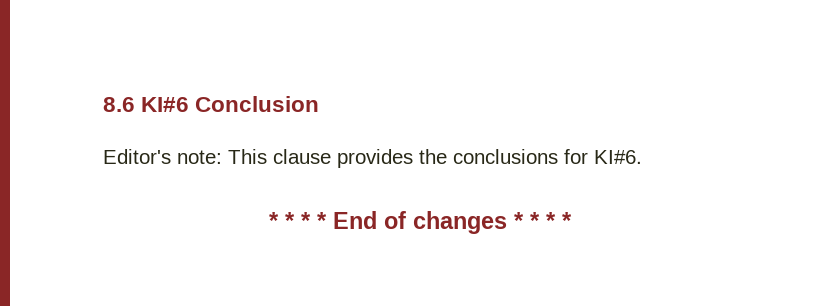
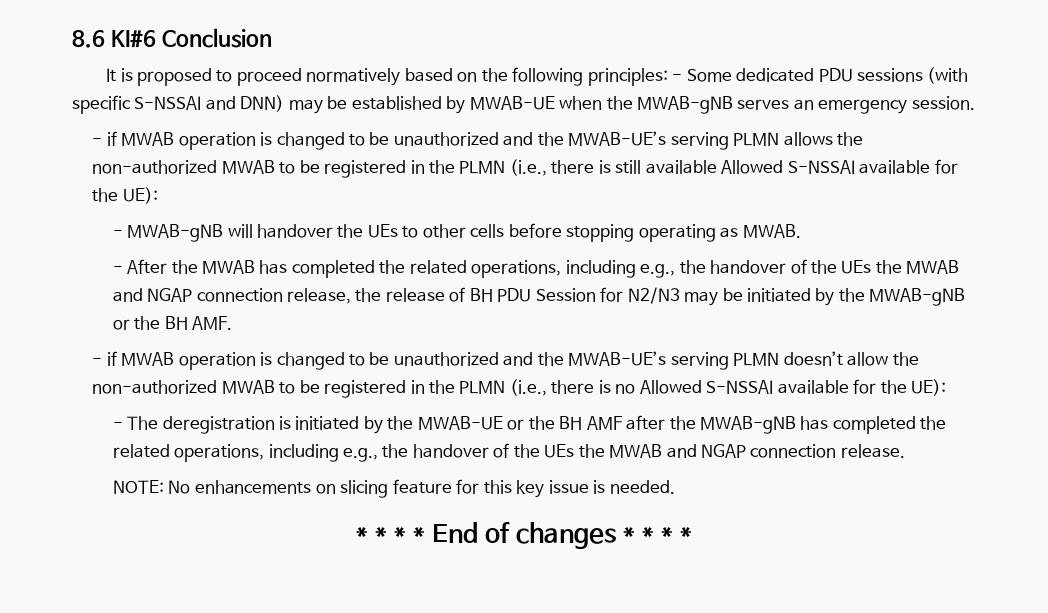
[103,149,642,168] Editor's note: This clause provides the conclusions for KI#6. -> [106,67,969,86] [72,95,975,114] [92,131,864,150] [92,159,958,178] [92,187,158,204] [112,223,801,242] [112,259,960,278] [112,287,966,306] [112,316,232,330] [92,351,919,370] [92,379,947,398] [112,415,947,434] [112,443,905,462] [112,479,675,498] It is proposed to proceed normatively based on the following principles: - Some dedicated PDU sessions (with specific S-NSSAI and DNN) may be established by MWAB-UE when the MWAB-gNB serves an emergency session. // - if MWAB operation is changed to be unauthorized and the MWAB-UE’s serving PLMN allows the non-authorized MWAB to be registered in the PLMN (i.e., there is still available Allowed S-NSSAI available for the UE): // - MWAB-gNB will handover the UEs to other cells before stopping operating as MWAB. // - After the MWAB has completed the related operations, including e.g., the handover of the UEs the MWAB and NGAP connection release, the release of BH PDU Session for N2/N3 may be initiated by the MWAB-gNB or the BH AMF. // - if MWAB operation is changed to be unauthorized and the MWAB-UE’s serving PLMN doesn’t allow the non-authorized MWAB to be registered in the PLMN (i.e., there is no Allowed S-NSSAI available for the UE): // - The deregistration is initiated by the MWAB-UE or the BH AMF after the MWAB-gNB has completed the related operations, including e.g., the handover of the UEs the MWAB and NGAP connection release. // NOTE: No enhancements on slicing feature for this key issue is needed.

